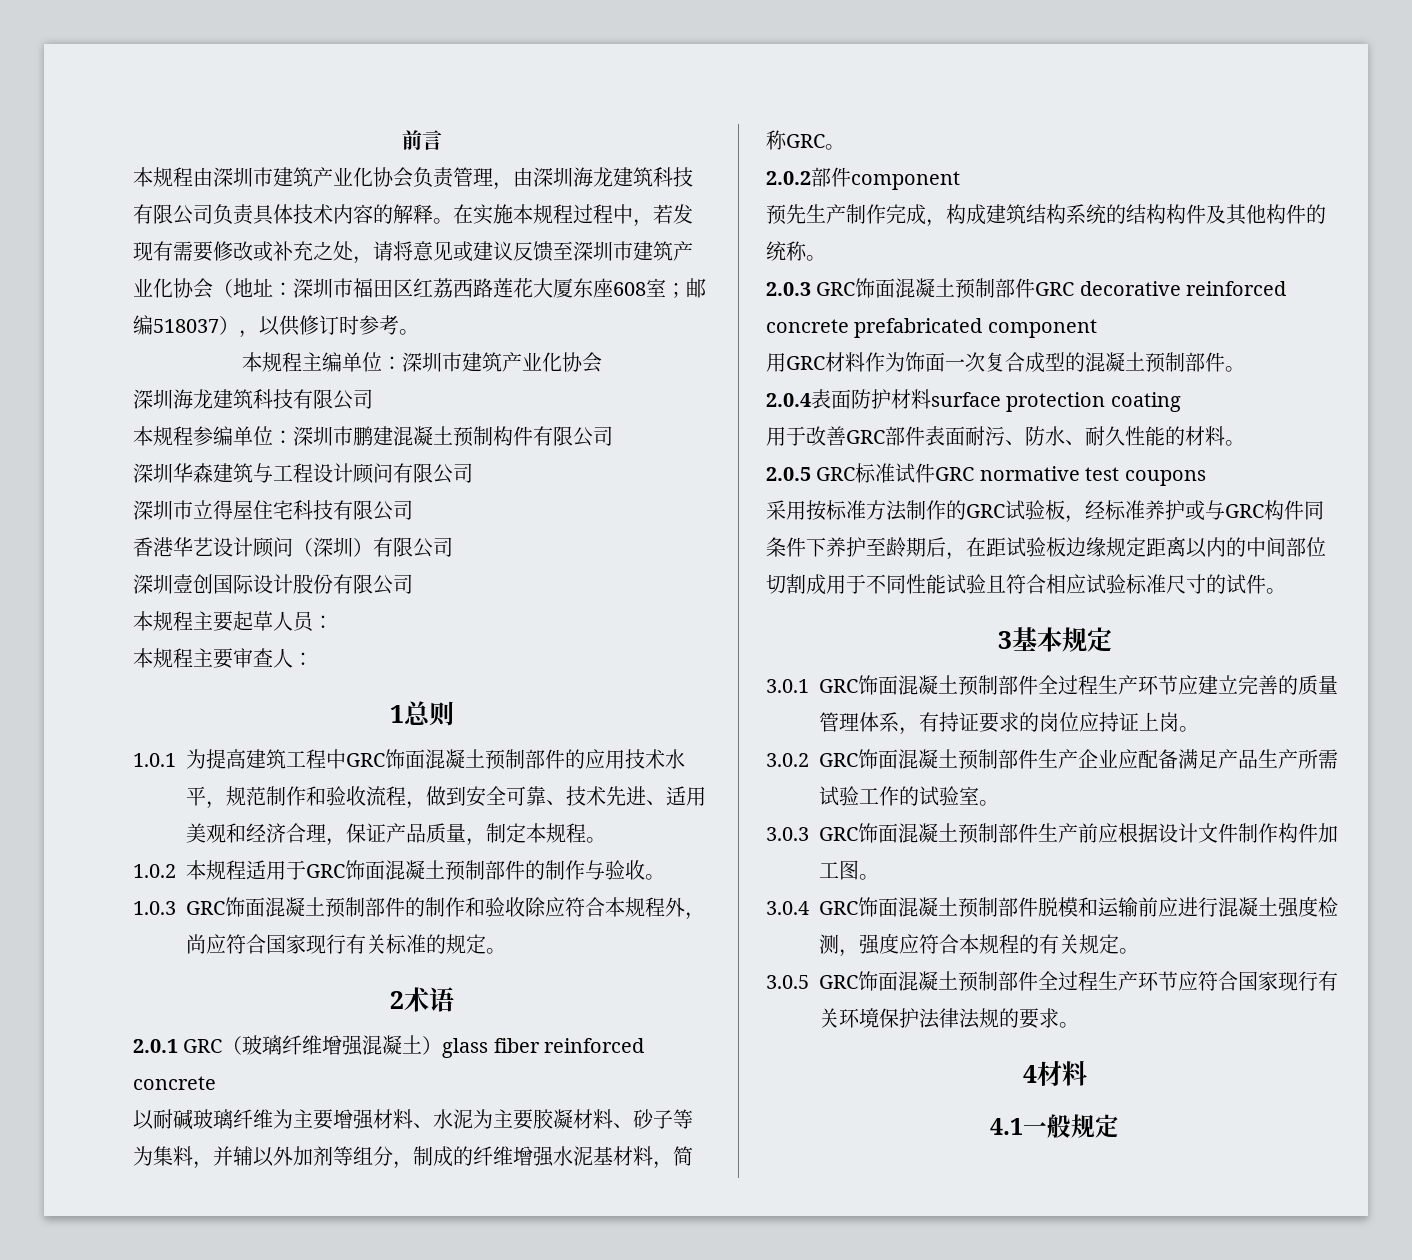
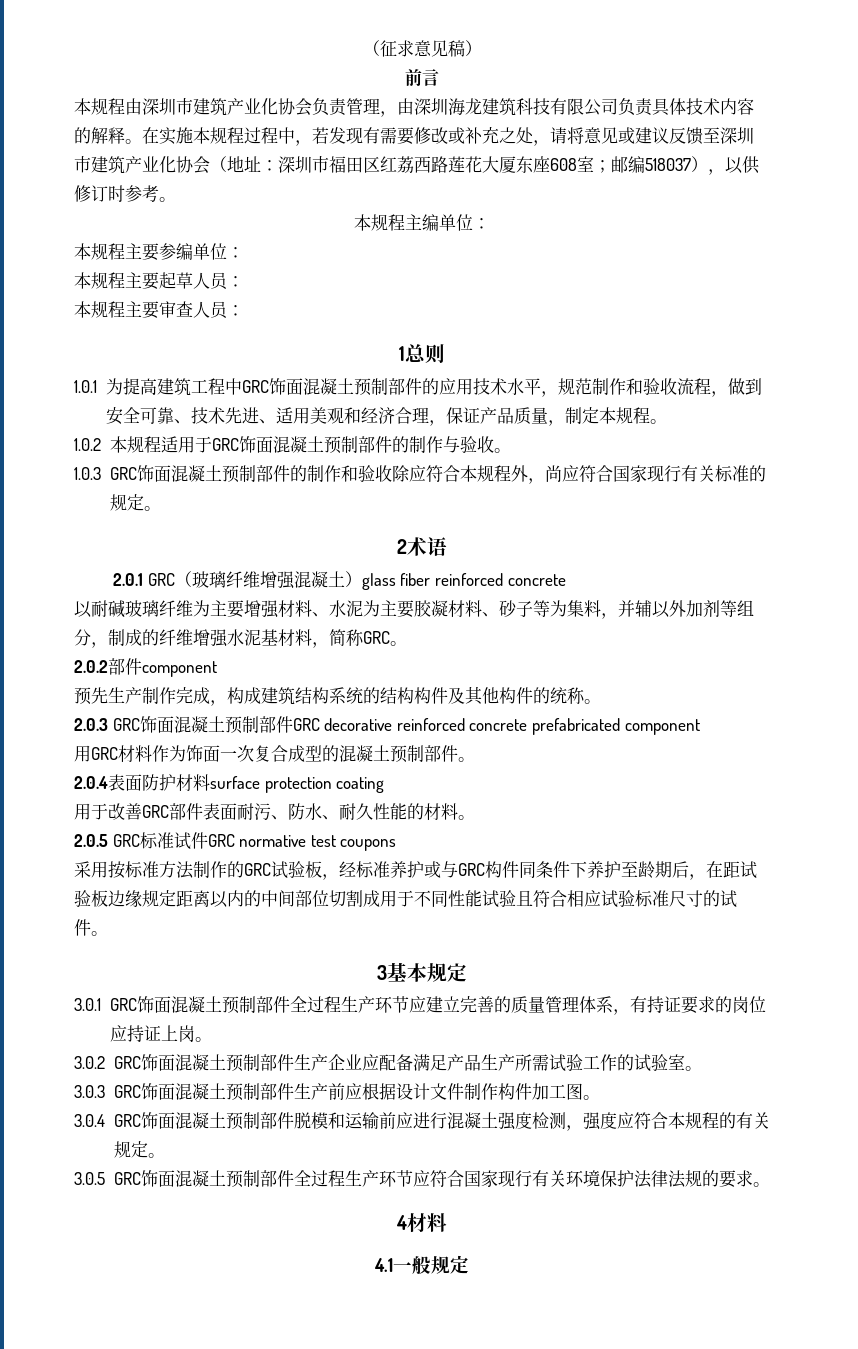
(401, 140) none -> [362,40,482,57] （征求意见稿） //
[401,352,602,373] [133,389,373,410] [133,426,193,446] 深圳市建筑产业化协会 // 深圳海龙建筑科技有限公司 // 本规程 -> [74,243,159,261] // 本规程主要
[293,426,613,447] [133,463,473,484] [133,500,413,521] [133,537,453,558] [133,574,413,595] 深圳市鹏建混凝土预制构件有限公司 // 深圳华森建筑与工程设计顾问有限公司 // 深圳市立得屋住宅科技有限公司 // 香港华艺设计顾问（深圳）有限公司 // 深圳壹创国际设计股份有限公司 -> (244, 252) none
(293, 658) none -> [210,301,229,319] 员

